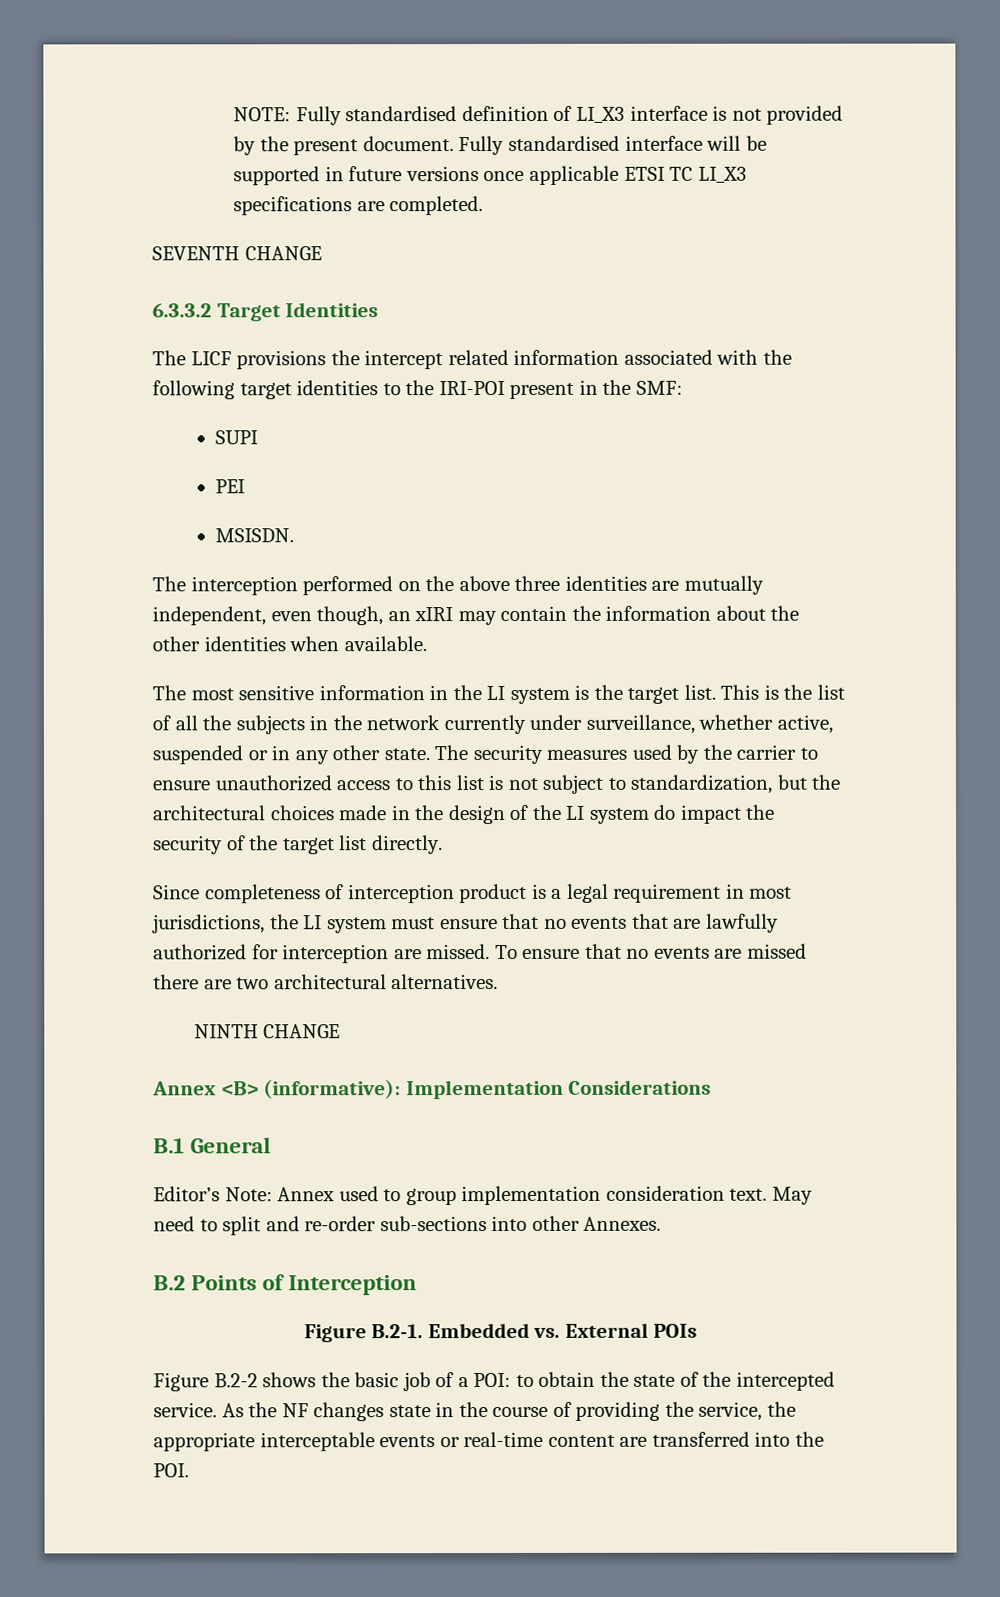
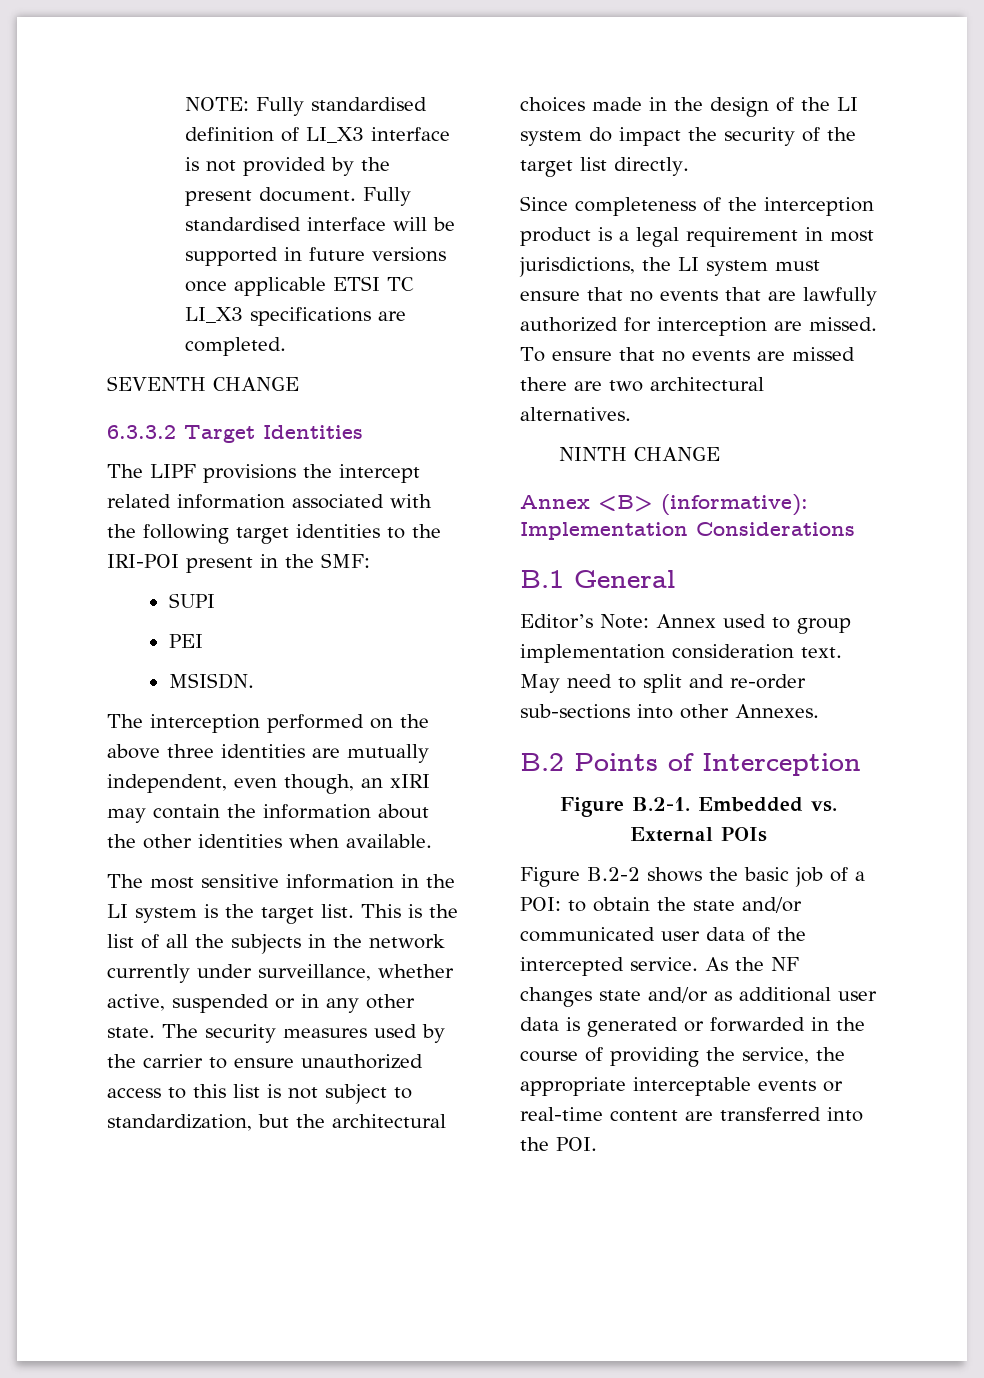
[190,351,232,366] LICF -> [150,464,196,478] LIPF
(345, 892) none -> [728,197,757,211] the
(676, 1380) none -> [742,897,802,913] [520,927,745,942] and/or communicated user data
(431, 1411) none -> [648,987,877,1003] [520,1017,805,1037] and/or as additional user data is generated or forwarded

